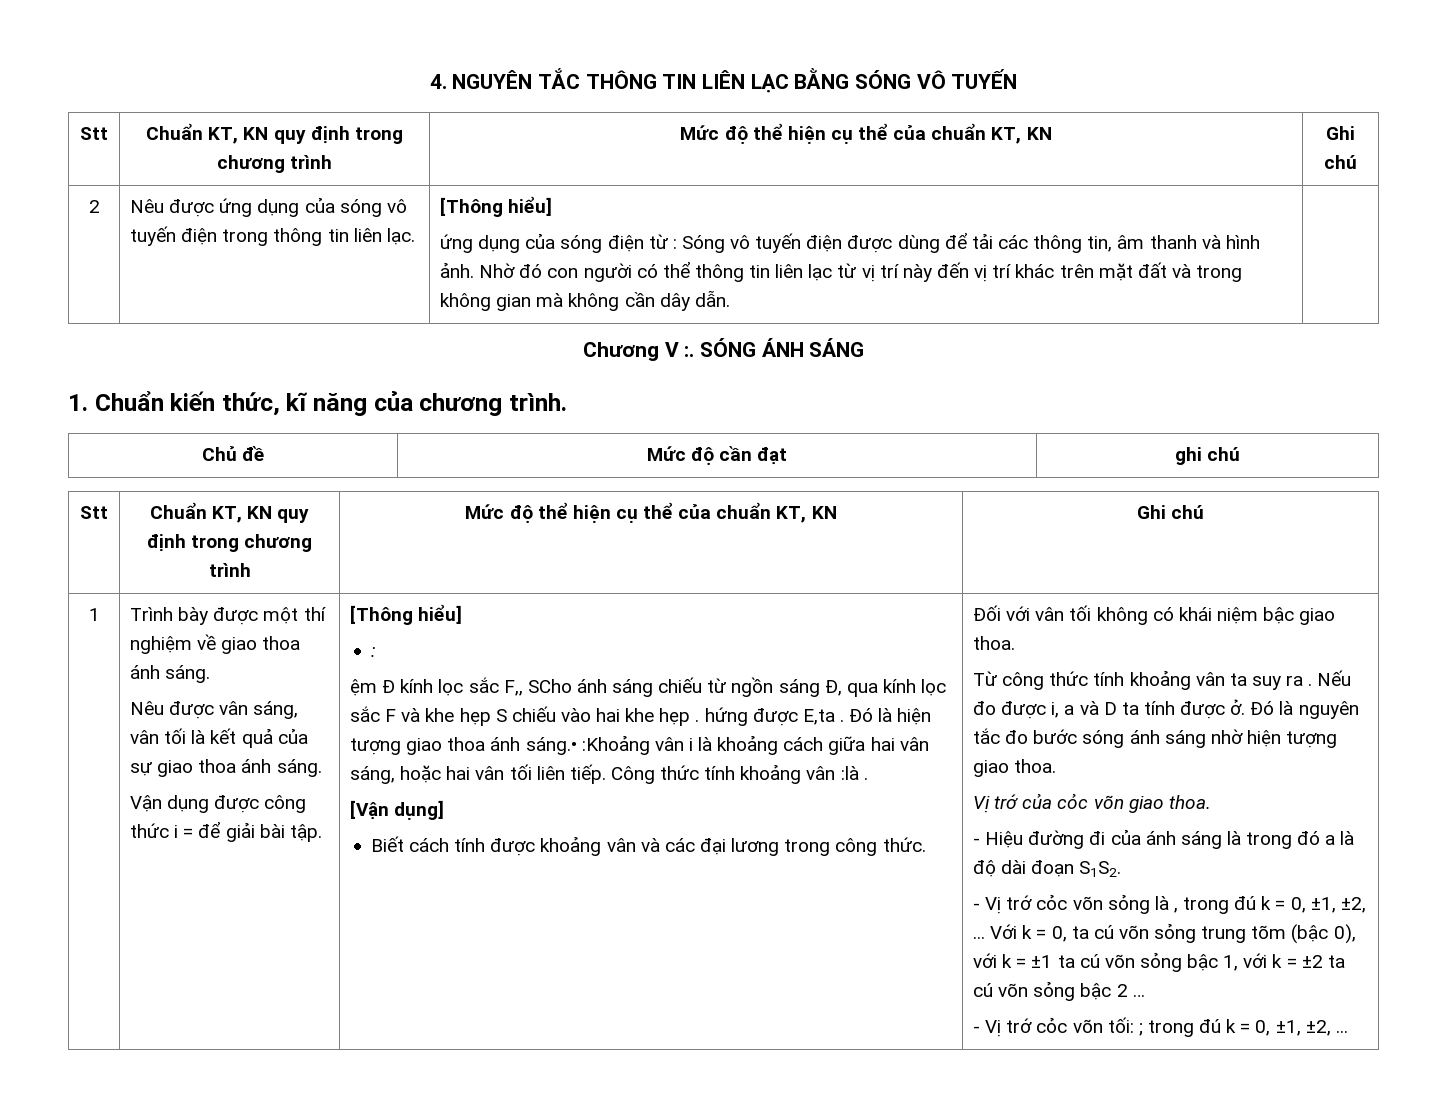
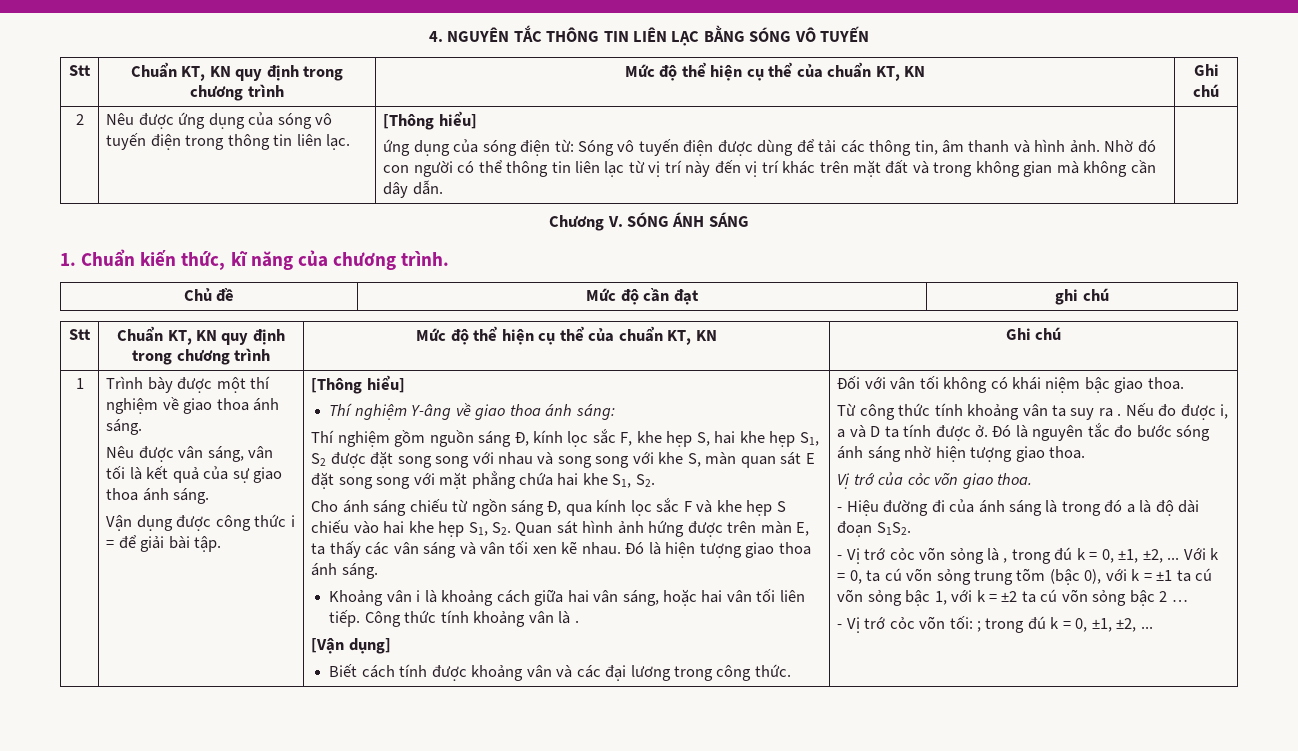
[648,234,677,249] từ : -> [554,139,574,152] từ:
[664,342,695,357] V :. -> [607,216,623,227] V.
[370,647,376,657] [350,677,572,696] : // ệm Đ kính lọc sắc F,, SCho -> [329,403,615,420] [311,429,819,447] [311,451,815,468] [311,471,655,489] [311,500,339,512] Thí nghiệm Y-âng về giao thoa ánh sáng: // Thí nghiệm gồm nguồn sáng Đ, kính lọc sắc F, khe hẹp S, hai khe hẹp S1, S2 được đặt song song với nhau và song song với khe S, màn quan sát E đặt song song với mặt phẳng chứa hai khe S1, S2. // Cho
[695,707,845,726] . hứng được E,ta . -> [468,520,810,537] [311,541,621,558] S1, S2. Quan sát hình ảnh hứng được trên màn E, ta thấy các vân sáng và vân tối xen kẽ nhau.
[525,735,650,755] sáng.• :Khoảng -> [341,563,378,579] [329,590,384,606] sáng. // Khoảng
[840,766,859,780] :là -> [558,611,571,624] là

